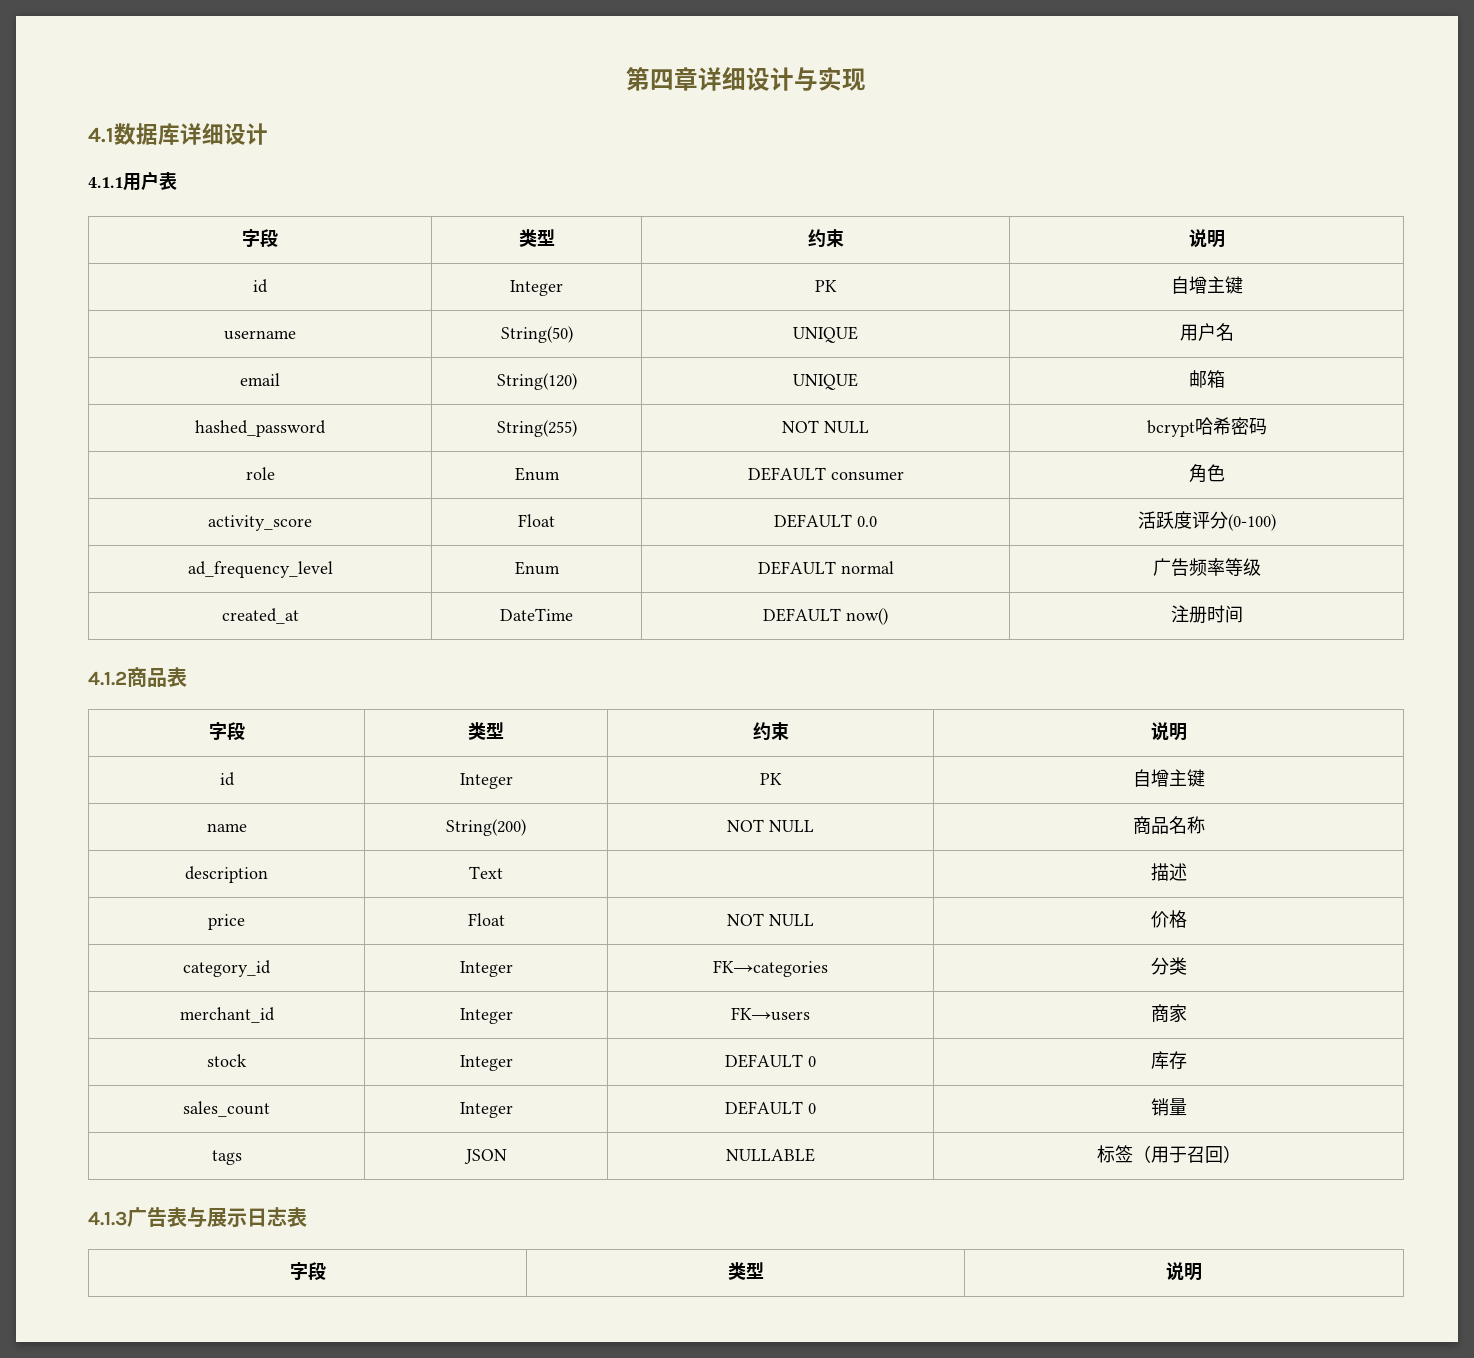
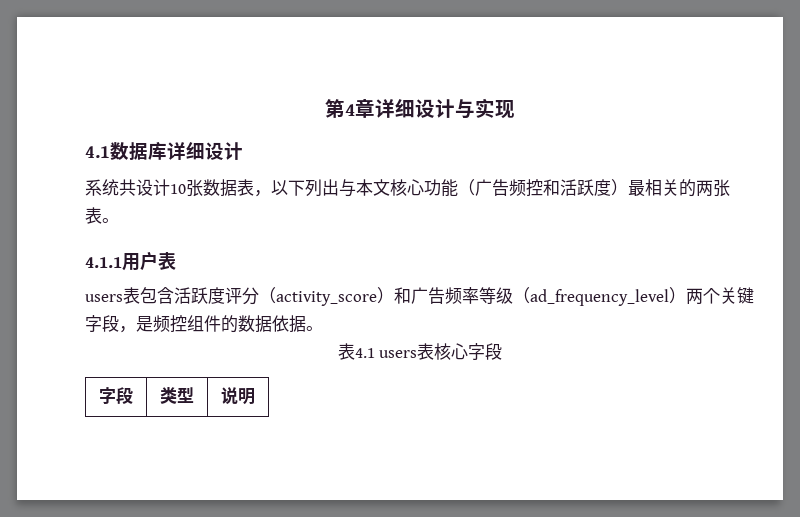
[650,69,674,90] 四 -> [345,104,355,116] 4
[88,171,177,191] [242,229,278,247] [518,229,555,247] [807,229,844,247] [1188,229,1225,248] [253,279,268,293] [510,280,563,296] [815,280,837,292] [1170,276,1243,294] [224,330,296,340] [500,326,573,343] [793,326,858,343] [1179,323,1234,341] [240,373,280,386] [496,373,577,390] [793,373,858,390] [1188,370,1225,388] [195,420,326,437] [496,420,577,437] [782,420,869,433] [1146,417,1267,437] [245,467,275,480] [514,467,560,481] [747,467,904,481] [1188,464,1225,483] [208,515,312,531] [518,514,555,527] [774,514,877,528] [1137,511,1276,531] [187,561,333,578] [514,561,560,575] [757,561,894,575] [1152,558,1261,576] [221,608,299,624] [500,608,573,621] [763,608,888,625] [1170,605,1243,623] [88,667,187,687] [208,722,245,740] [468,722,504,740] [752,722,789,740] [1150,722,1187,741] [219,772,235,786] [459,773,513,789] [760,773,782,785] [1132,769,1205,787] [206,823,247,832] [446,819,526,836] [727,819,814,832] [1132,816,1205,834] [185,866,268,883] [469,866,503,879] [1150,863,1187,881] [208,914,245,930] [467,913,505,926] [727,913,814,926] [1150,910,1187,928] [183,960,271,977] [459,961,513,977] [713,960,828,977] [1150,957,1187,975] [179,1007,275,1023] [459,1008,513,1024] [731,1007,810,1021] [1150,1004,1187,1023] [207,1054,247,1067] [459,1055,513,1071] [725,1054,816,1068] [1150,1051,1187,1069] [183,1101,270,1117] [459,1102,513,1118] [725,1101,816,1115] [1150,1098,1187,1116] [211,1150,242,1165] [463,1149,507,1164] [726,1148,815,1162] [1096,1145,1241,1163] [88,1207,307,1228] 4.1.1用户表 // 字段 | 类型 | 约束 | 说明 // id | Integer | PK | 自增主键 // username | String(50) | UNIQUE | 用户名 // email | String(120) | UNIQUE | 邮箱 // hashed_password | String(255) | NOT NULL | bcrypt哈希密码 // role | Enum | DEFAULT consumer | 角色 // activity_score | Float | DEFAULT 0.0 | 活跃度评分(0-100) // ad_frequency_level | Enum | DEFAULT normal | 广告频率等级 // created_at | DateTime | DEFAULT now() | 注册时间 // 4.1.2商品表 // 字段 | 类型 | 约束 | 说明 // id | Integer | PK | 自增主键 // name | String(200) | NOT NULL | 商品名称 // description | Text | | 描述 // price | Float | NOT NULL | 价格 // category_id | Integer | FK→categories | 分类 // merchant_id | Integer | FK→users | 商家 // stock | Integer | DEFAULT 0 | 库存 // sales_count | Integer | DEFAULT 0 | 销量 // tags | JSON | NULLABLE | 标签（用于召回） // 4.1.3广告表与展示日志表 -> [85,179,730,197] [85,207,119,224] [85,251,176,271] [85,287,754,306] [85,315,323,333] [337,343,503,360] 系统共设计10张数据表，以下列出与本文核心功能（广告频控和活跃度）最相关的两张表。 // 4.1.1用户表 // users表包含活跃度评分（activity_score）和广告频率等级（ad_frequency_level）两个关键字段，是频控组件的数据依据。 // 表4.1 users表核心字段

